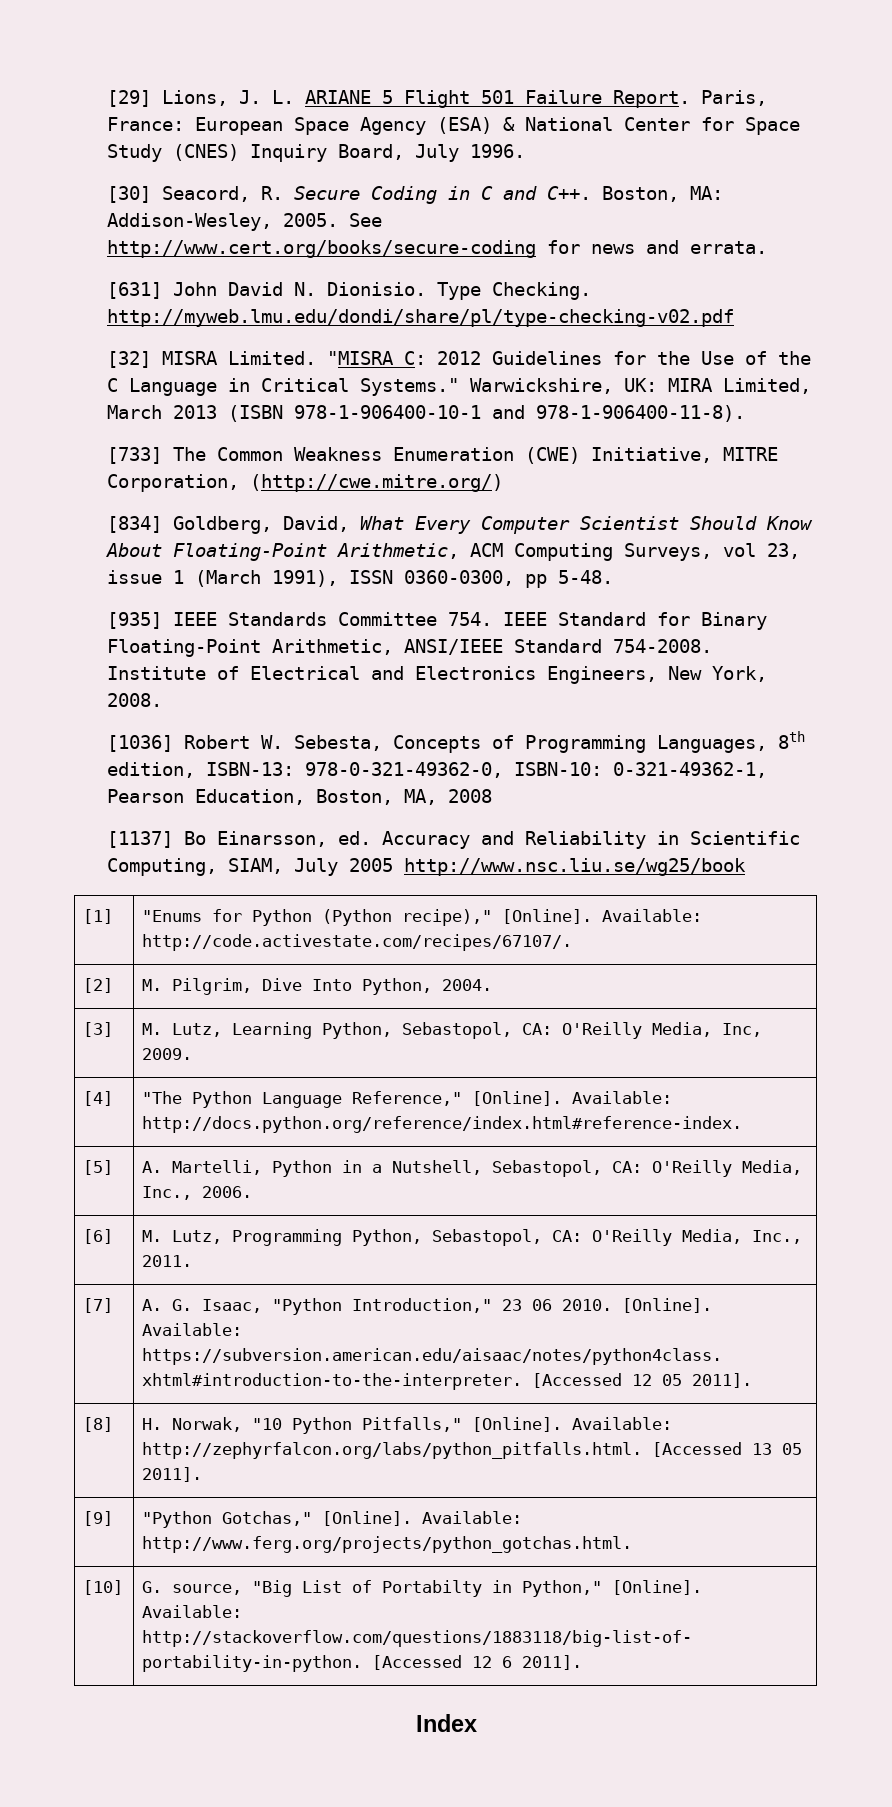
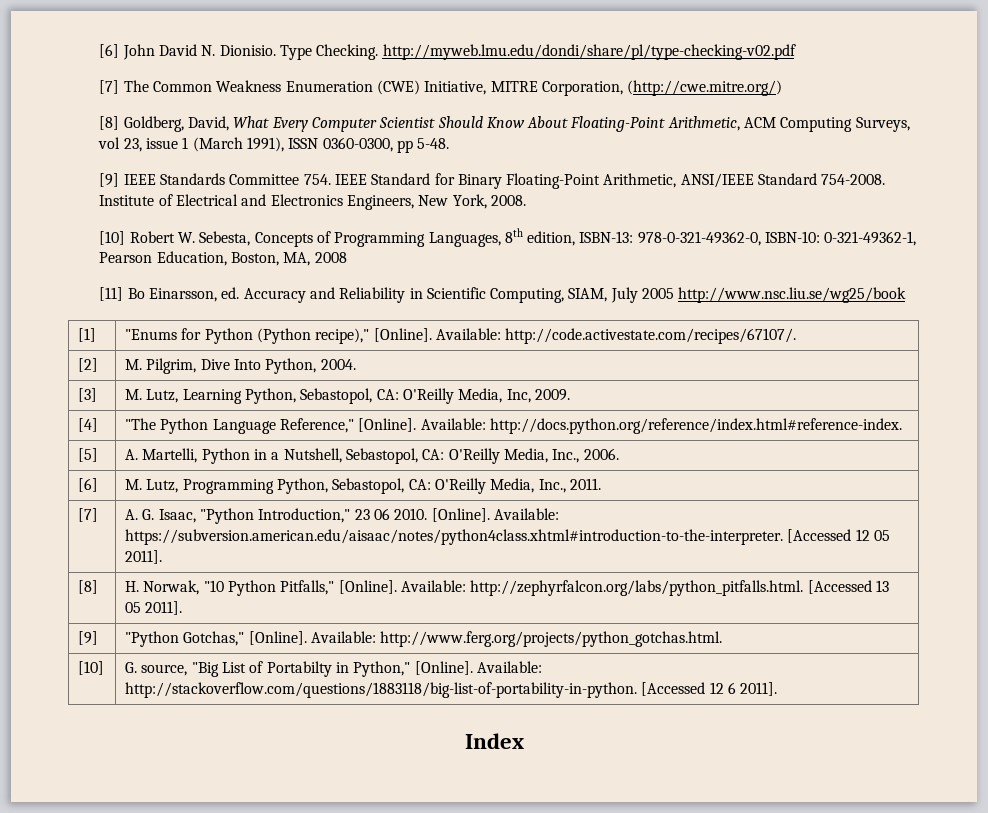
[106,90,767,108] [106,117,800,135] [106,144,525,162] [106,186,723,204] [106,213,382,231] [106,240,767,258] [106,282,162,299] [29] Lions, J. L. ARIANE 5 Flight 501 Failure Report. Paris, France: European Space Agency (ESA) & National Center for Space Study (CNES) Inquiry Board, July 1996. // [30] Seacord, R. Secure Coding in C and C++. Boston, MA: Addison-Wesley, 2005. See http://www.cert.org/books/secure-coding for news and errata. // [631] -> [99,44,120,58] [6]
[106,351,811,368] [106,378,811,396] [106,405,745,422] [106,447,162,464] [32] MISRA Limited. "MISRA C: 2012 Guidelines for the Use of the C Language in Critical Systems." Warwickshire, UK: MIRA Limited, March 2013 (ISBN 978-1-906400-10-1 and 978-1-906400-11-8). // [733] -> [99,80,120,94] [7]
[106,516,162,533] [834] -> [99,116,120,130] [8]
[106,612,162,629] [935] -> [99,173,120,187] [9]
[106,735,173,752] [1036] -> [99,231,126,245] [10]
[106,831,173,848] [1137] -> [99,287,124,301] [11]

